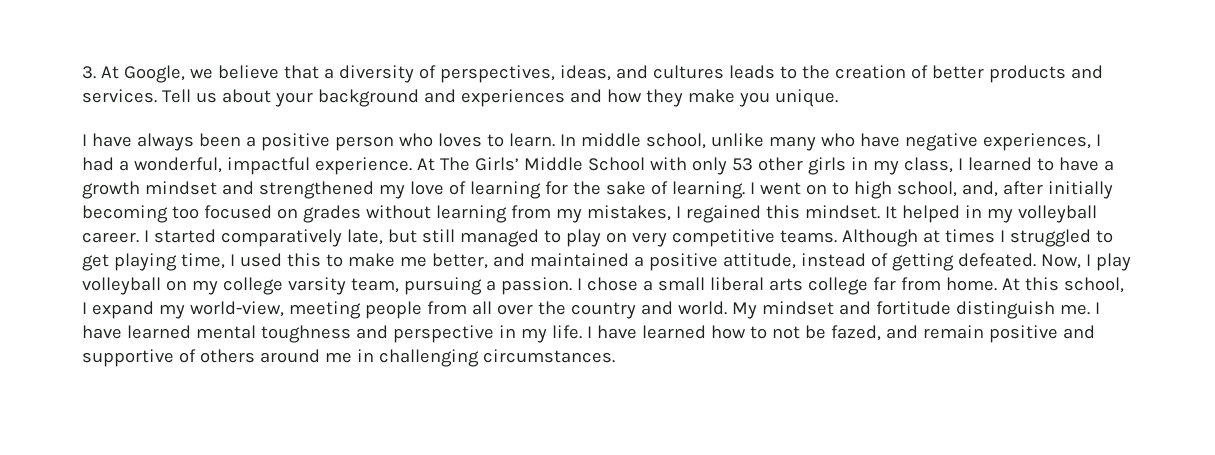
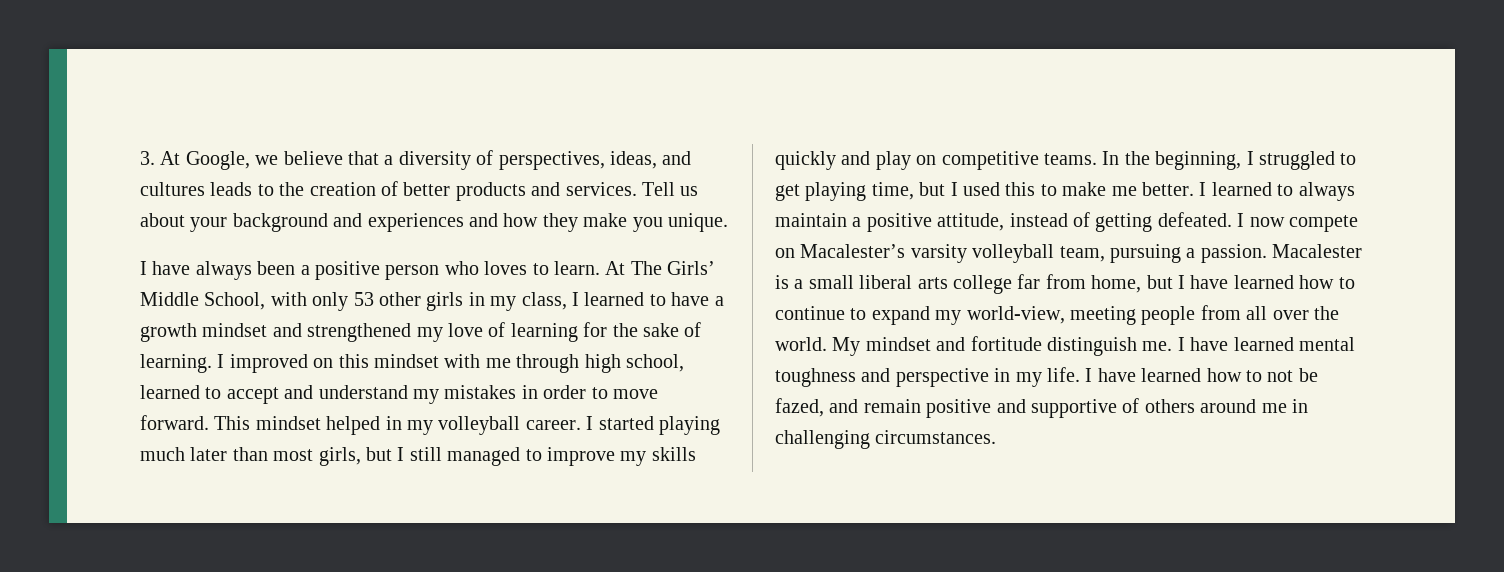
[559,133,1101,151] [82,157,412,175] In middle school, unlike many who have negative experiences, I had a wonderful, impactful experience. -> (600, 268) none
[587,157,645,171] School -> [204,292,266,310] School,
[759,181,1113,199] [82,205,897,223] went on to high school, and, after initially becoming too focused on grades without learning from my mistakes, I regained this mindset. It -> [229,354,684,373] [140,385,658,404] [140,415,321,430] improved on this mindset with me through high school, learned to accept and understand my mistakes in order to move forward. This mindset
[220,229,561,247] comparatively late, but still managed to -> [658,416,720,435] [140,447,696,466] [775,151,871,170] playing much later than most girls, but I still managed to improve my skills quickly and
[631,232,667,247] very -> (937, 160) none
[841,229,995,247] Although at times -> [1102,151,1242,170] In the beginning,
(225, 261) none -> [919,182,946,196] but
[431,253,629,269] better, and maintained -> [1142,182,1355,201] [775,213,847,227] better. I learned to always maintain
[1040,253,1131,271] [82,277,346,295] Now, I play volleyball on my college varsity -> [1237,213,1358,232] [775,244,1055,263] I now compete on Macalester’s varsity volleyball
[576,277,638,291] I chose -> [1272,244,1363,258] [775,275,789,289] Macalester is
[945,277,1124,293] [82,302,87,314] home. At this school, I -> [1091,275,1355,293] [775,306,867,320] home, but I have learned how to continue to
[570,301,673,319] country and -> (1339, 313) none

